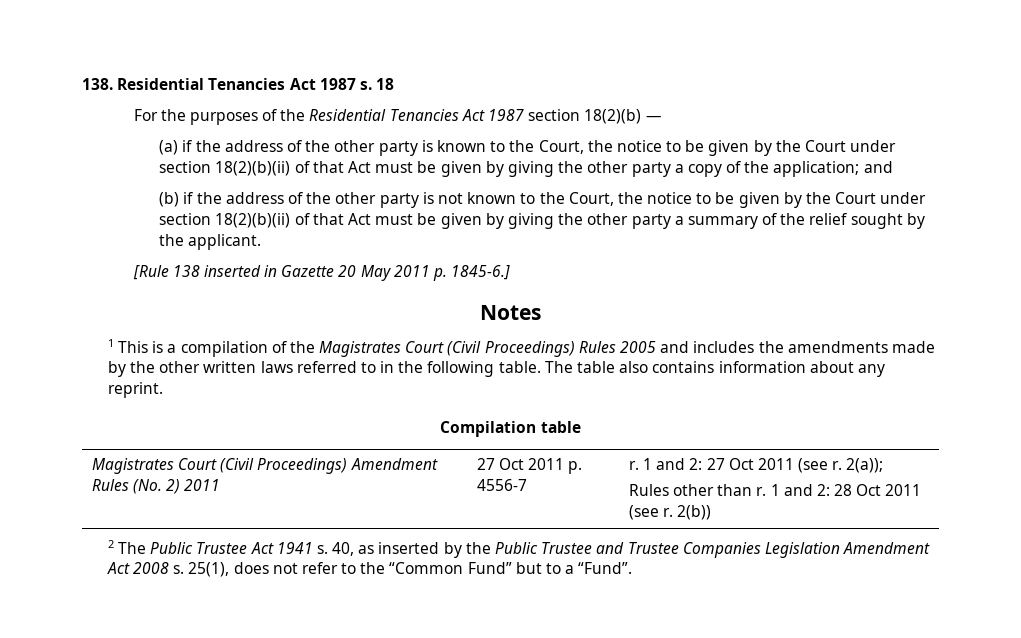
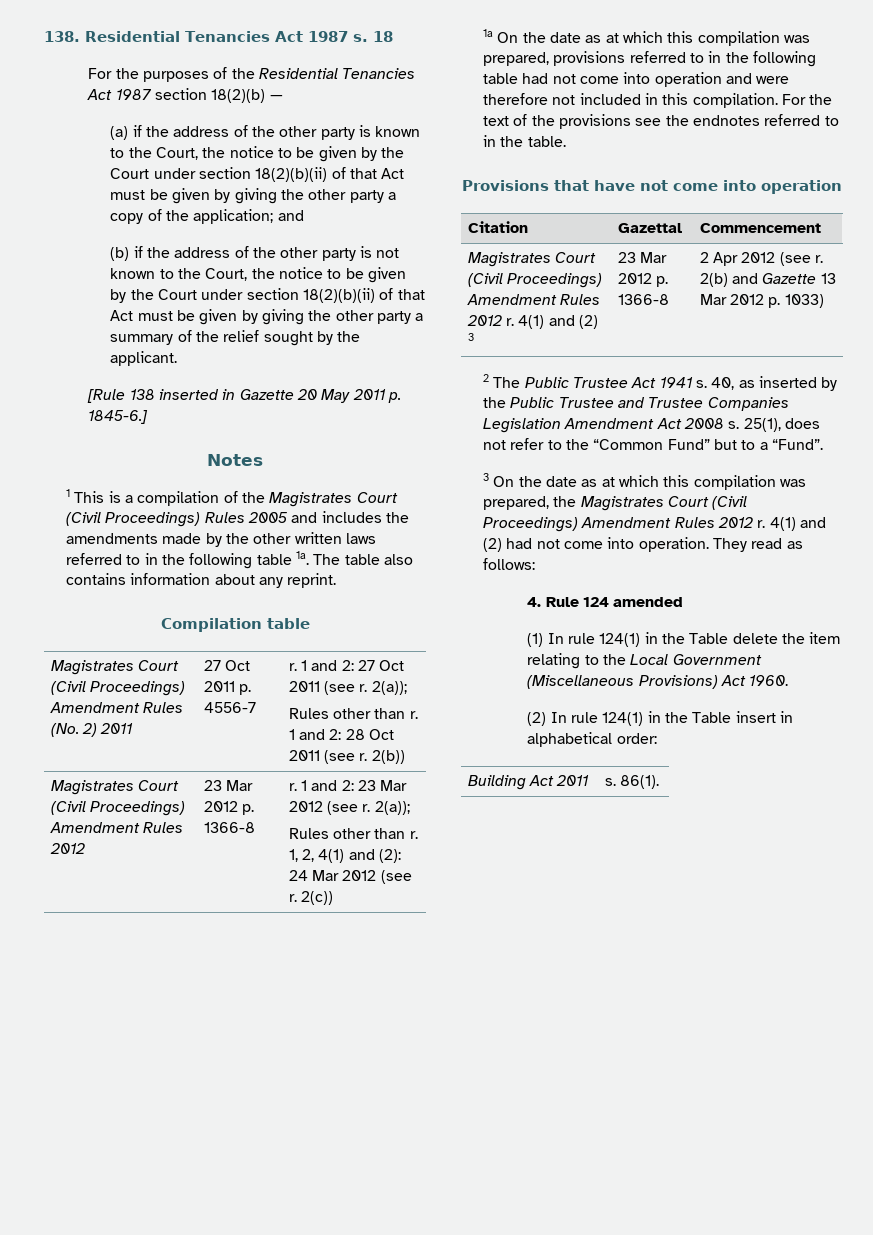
[498,361,541,373] table. -> [256,551,310,565] table 1a.
(712, 512) none -> [50,780,179,795] [50,801,185,816] [49,822,183,833] [49,843,85,854] [203,780,253,791] [203,801,254,815] [203,822,255,833] [288,780,408,791] [288,801,410,815] [288,828,418,839] [288,849,401,863] [288,870,412,884] [288,891,333,905] [483,29,811,46] [483,51,817,67] [483,72,790,87] [483,93,833,108] [483,114,839,129] [483,135,566,147] [462,180,842,194] [467,221,528,233] [617,223,682,233] [699,223,821,233] [467,252,596,267] [467,273,602,288] [466,294,600,305] [466,315,598,329] [467,333,474,341] [617,252,667,263] [617,273,668,287] [617,294,669,305] [699,252,823,266] [699,273,836,287] [699,294,824,308] // Magistrates Court (Civil Proceedings) Amendment Rules 2012 | 23 Mar 2012 p. 1366-8 | r. 1 and 2: 23 Mar 2012 (see r. 2(a)); // Rules other than r. 1, 2, 4(1) and (2): 24 Mar 2012 (see r. 2(c)) // 1a On the date as at which this compilation was prepared, provisions referred to in the following table had not come into operation and were therefore not included in this compilation. For the text of the provisions see the endnotes referred to in the table. // Provisions that have not come into operation // Citation | Gazettal | Commencement // Magistrates Court (Civil Proceedings) Amendment Rules 2012 r. 4(1) and (2) 3 | 23 Mar 2012 p. 1366-8 | 2 Apr 2012 (see r. 2(b) and Gazette 13 Mar 2012 p. 1033)
(633, 568) none -> [483,473,807,490] [483,496,748,511] [483,517,827,532] [483,537,803,552] [483,558,536,570] [527,597,684,607] [527,632,841,647] [527,653,762,669] [527,675,789,689] [527,711,793,726] [527,732,657,747] [467,775,590,790] [604,775,659,789] // 3 On the date as at which this compilation was prepared, the Magistrates Court (Civil Proceedings) Amendment Rules 2012 r. 4(1) and (2) had not come into operation. They read as follows: // 4. Rule 124 amended // (1) In rule 124(1) in the Table delete the item relating to the Local Government (Miscellaneous Provisions) Act 1960. // (2) In rule 124(1) in the Table insert in alphabetical order: // Building Act 2011 | s. 86(1).

